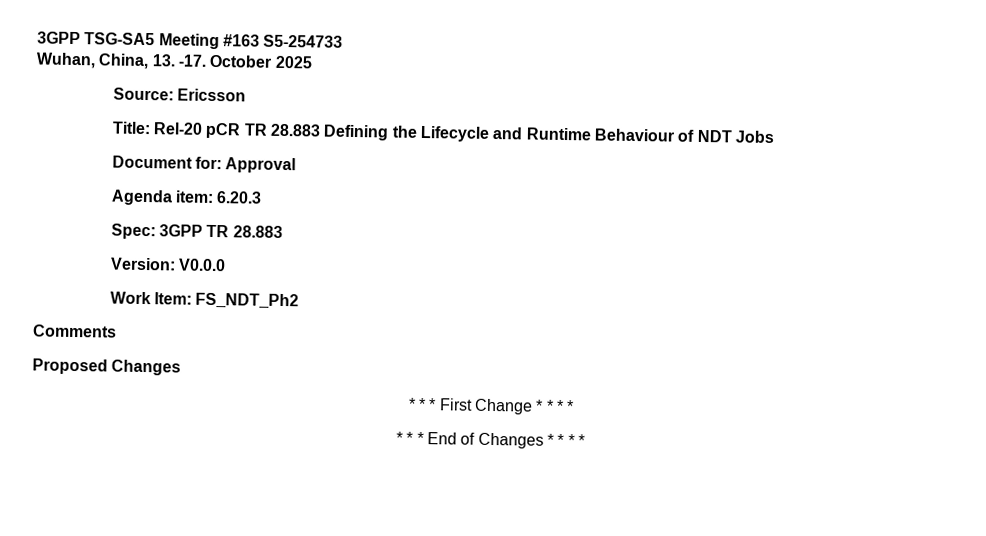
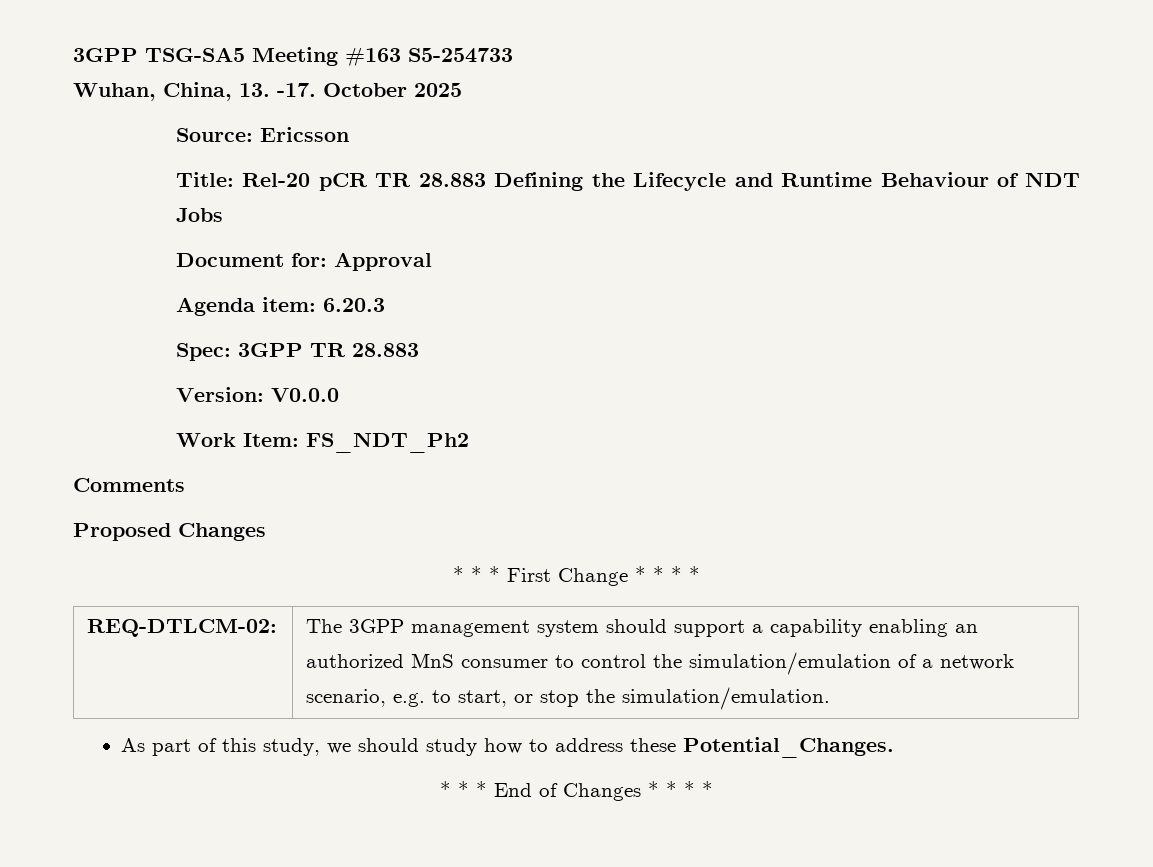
(575, 406) none -> [87,619,278,637] [306,619,979,637] [306,652,1015,675] [306,687,831,710] [121,737,895,758] // REQ-DTLCM-02: | The 3GPP management system should support a capability enabling an authorized MnS consumer to control the simulation/emulation of a network scenario, e.g. to start, or stop the simulation/emulation. // As part of this study, we should study how to address these Potential_Changes.

